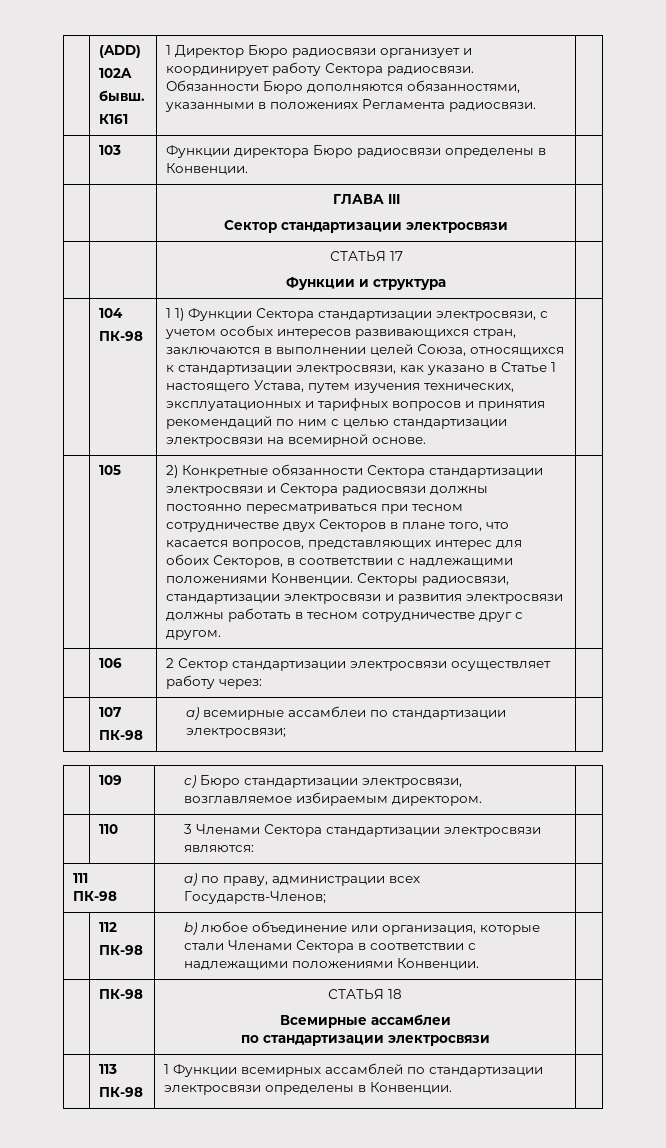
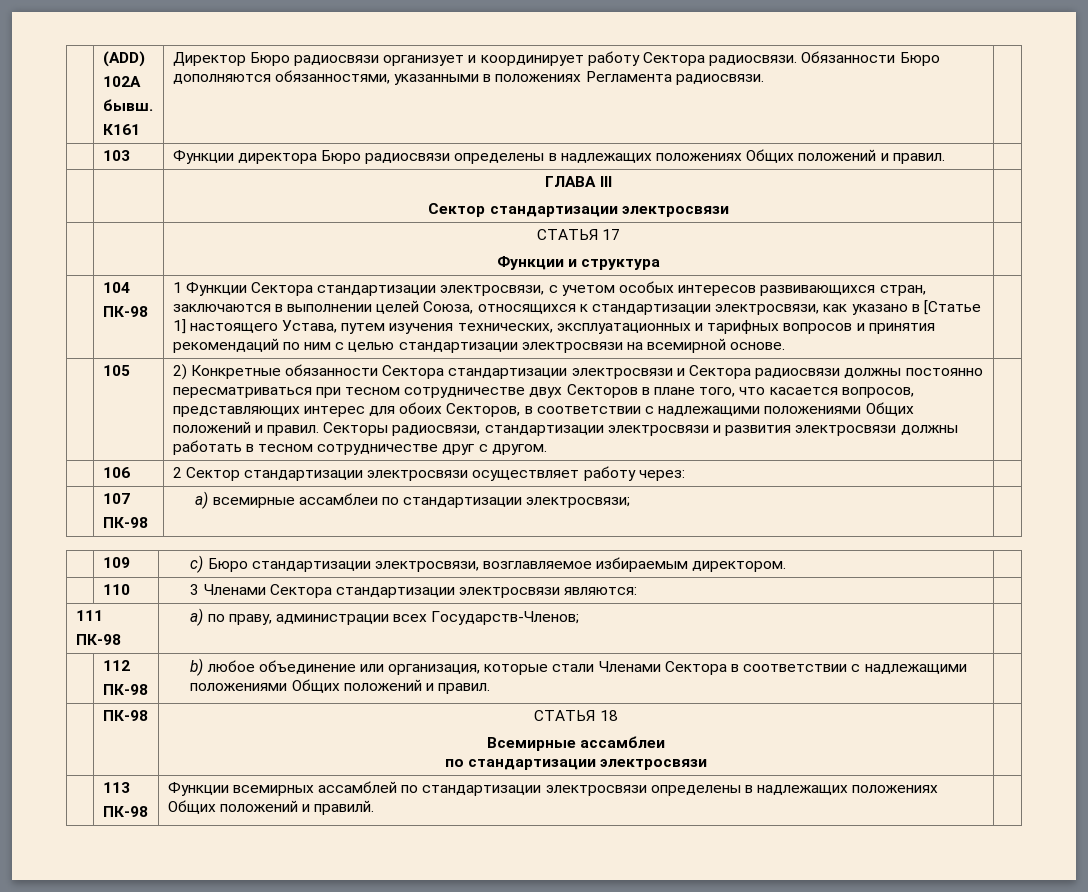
[165,45,171,55] 1 -> (140, 129) none
[165,163,248,175] Конвенции. -> [560,149,945,164] надлежащих положениях Общих положений и правил.
[174,308,184,321] 1) -> (182, 287) none
[500,362,556,373] Статье 1 -> [923,300,981,315] [172,319,186,334] [Статье 1]
[270,573,353,585] Конвенции. -> [865,402,914,416] [172,421,320,436] Общих положений и правил.
[397,958,480,970] Конвенции. -> [291,679,491,694] Общих положений и правил.
[163,1064,169,1074] 1 -> (148, 811) none
[369,1082,452,1094] Конвенции. -> [757,785,939,795] [167,800,375,815] надлежащих положениях Общих положений и правилй.

